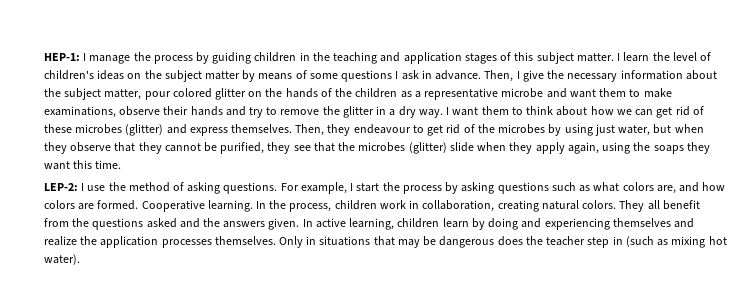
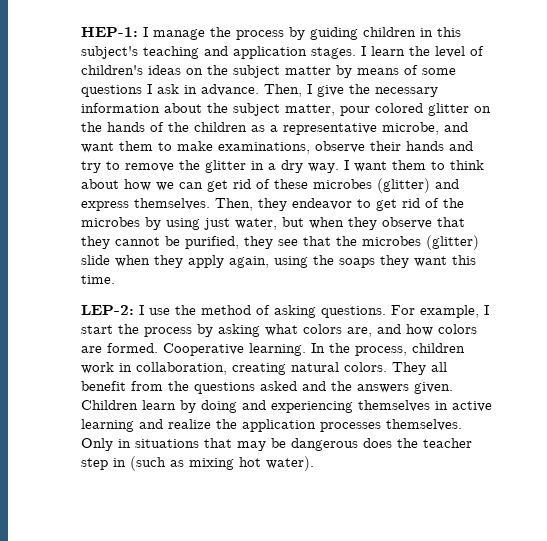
[312,52,330,61] the -> [437,27,462,37] [81,46,139,59] this subject's
[464,52,614,64] stages of this subject matter. -> [311,47,357,59] stages.
[501,88,544,98] microbe -> [382,122,440,135] microbe,
[353,124,411,134] endeavour -> [292,198,353,210] endeavor
[497,182,591,194] questions such as -> (261, 330) none
[302,218,440,230] In active learning, children -> [81,400,139,410] Children
(671, 222) none -> [435,401,493,412] [81,419,135,432] in active learning

